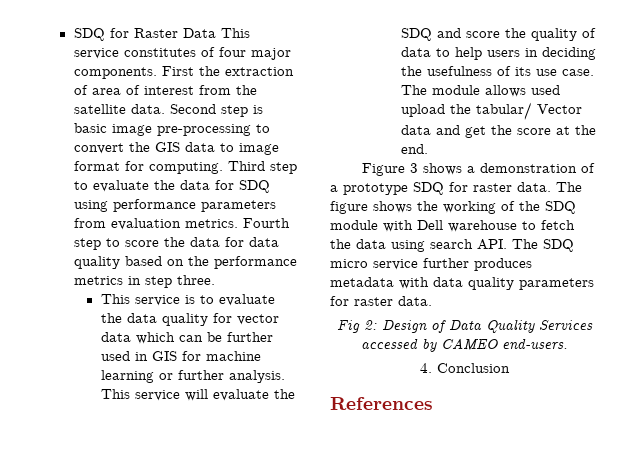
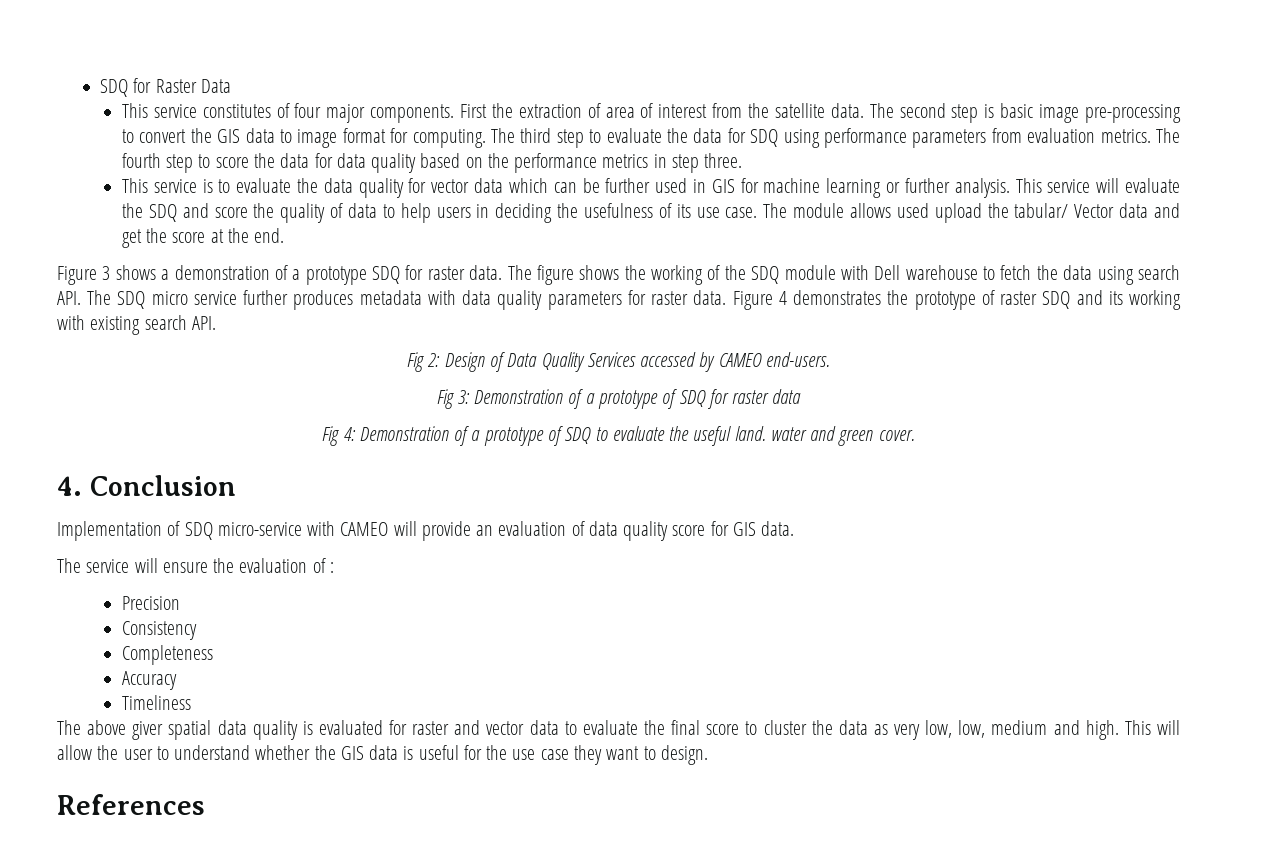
(216, 33) none -> (231, 86) //
[169,104,216,114] Second -> [869,103,946,118] The second
[227,161,265,171] Third -> [490,128,552,143] The third
[242,218,290,228] Fourth -> [1155,128,1180,143] [121,153,161,168] The fourth
(432, 301) none -> [732,290,1182,310] [57,315,216,335] Figure 4 demonstrates the prototype of raster SDQ and its working with existing search API.
[419,363,510,373] 4. Conclusion -> [436,389,802,409] [322,426,915,446] [57,475,236,496] [57,521,795,541] [57,558,334,573] [121,596,180,610] [121,621,197,640] [121,645,213,665] [121,671,177,690] [121,695,191,710] [57,720,1180,740] [57,745,708,765] Fig 3: Demonstration of a prototype of SDQ for raster data // Fig 4: Demonstration of a prototype of SDQ to evaluate the useful land. water and green cover. // 4. Conclusion // Implementation of SDQ micro-service with CAMEO will provide an evaluation of data quality score for GIS data. // The service will ensure the evaluation of : // Precision // Consistency // Completeness // Accuracy // Timeliness // The above giver spatial data quality is evaluated for raster and vector data to evaluate the final score to cluster the data as very low, low, medium and high. This will allow the user to understand whether the GIS data is useful for the use case they want to design.

